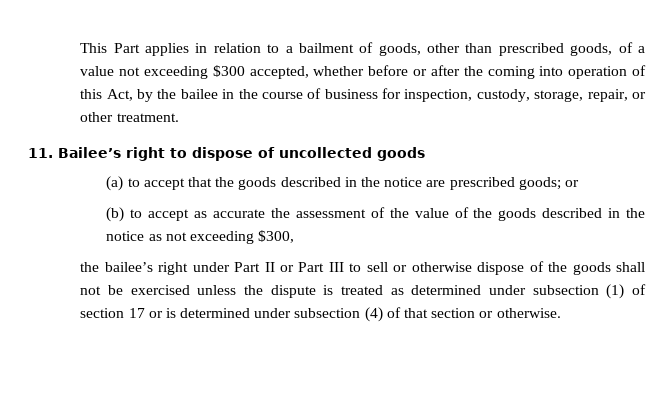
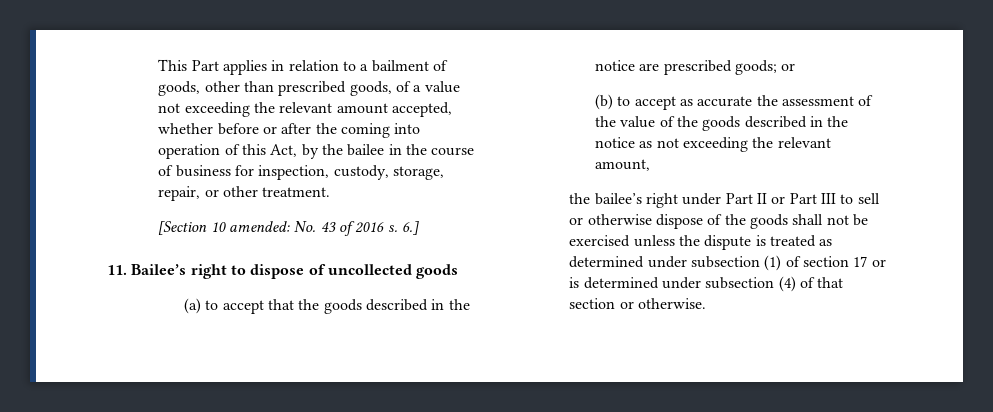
[212,65,245,77] $300 -> [254,102,388,114] the relevant amount
(179, 117) none -> [158,221,419,236] // [Section 10 amended: No. 43 of 2016 s. 6.]
[258,230,295,243] $300, -> [752,137,831,148] [595,159,651,171] the relevant amount,

